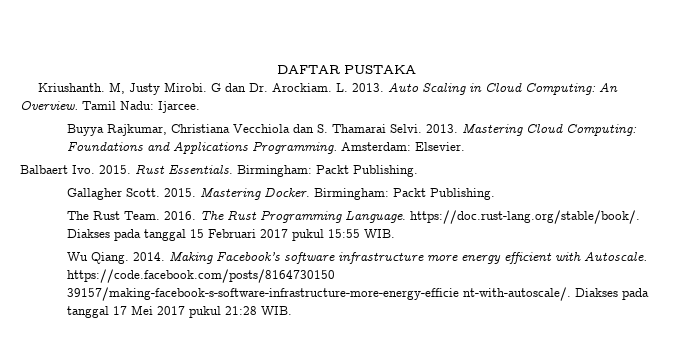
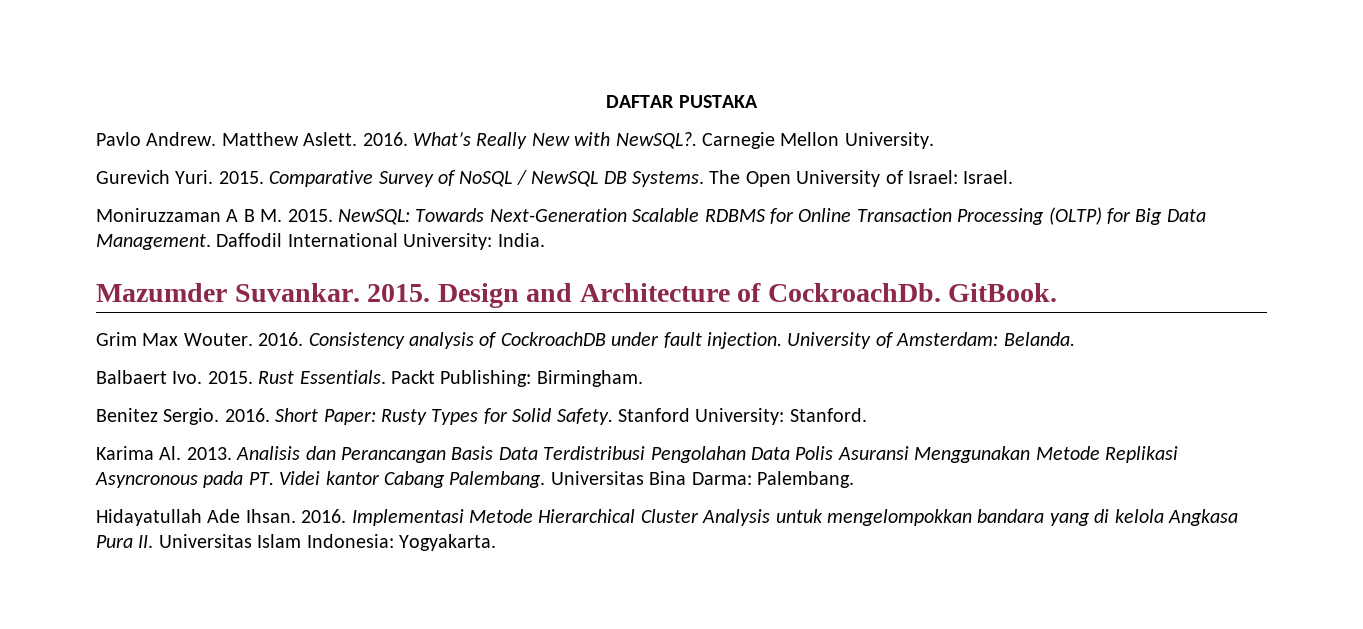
[37,82,618,95] [20,101,200,113] [66,123,637,136] [66,141,465,154] Kriushanth. M, Justy Mirobi. G dan Dr. Arockiam. L. 2013. Auto Scaling in Cloud Computing: An Overview. Tamil Nadu: Ijarcee. // Buyya Rajkumar, Christiana Vecchiola dan S. Thamarai Selvi. 2013. Mastering Cloud Computing: Foundations and Applications Programming. Amsterdam: Elsevier. -> [96,132,934,149] [96,170,1014,187] [96,207,1206,225] [96,233,545,250] [96,283,1058,308] [96,332,1075,349] Pavlo Andrew. Matthew Aslett. 2016. What’s Really New with NewSQL?. Carnegie Mellon University. // Gurevich Yuri. 2015. Comparative Survey of NoSQL / NewSQL DB Systems. The Open University of Israel: Israel. // Moniruzzaman A B M. 2015. NewSQL: Towards Next-Generation Scalable RDBMS for Online Transaction Processing (OLTP) for Big Data Management. Daffodil International University: India. // Mazumder Suvankar. 2015. Design and Architecture of CockroachDb. GitBook. // Grim Max Wouter. 2016. Consistency analysis of CockroachDB under fault injection. University of Amsterdam: Belanda.
[237,165,418,177] [66,187,495,200] [66,210,640,224] [66,229,395,241] [66,251,647,264] [66,269,335,283] [66,287,649,301] [66,305,292,318] Birmingham: Packt Publishing. // Gallagher Scott. 2015. Mastering Docker. Birmingham: Packt Publishing. // The Rust Team. 2016. The Rust Programming Language. https://doc.rust-lang.org/stable/book/. Diakses pada tanggal 15 Februari 2017 pukul 15:55 WIB. // Wu Qiang. 2014. Making Facebook’s software infrastructure more energy efficient with Autoscale. https://code.facebook.com/posts/8164730150 39157/making-facebook-s-software-infrastructure-more-energy-efficie nt-with-autoscale/. Diakses pada tanggal 17 Mei 2017 pukul 21:28 WIB. -> [391,370,643,387] [96,408,867,425] [96,446,1178,463] [95,471,854,488] [96,509,1238,526] [96,534,496,551] Packt Publishing: Birmingham. // Benitez Sergio. 2016. Short Paper: Rusty Types for Solid Safety. Stanford University: Stanford. // Karima Al. 2013. Analisis dan Perancangan Basis Data Terdistribusi Pengolahan Data Polis Asuransi Menggunakan Metode Replikasi Asyncronous pada PT. Videi kantor Cabang Palembang. Universitas Bina Darma: Palembang. // Hidayatullah Ade Ihsan. 2016. Implementasi Metode Hierarchical Cluster Analysis untuk mengelompokkan bandara yang di kelola Angkasa Pura II. Universitas Islam Indonesia: Yogyakarta.

